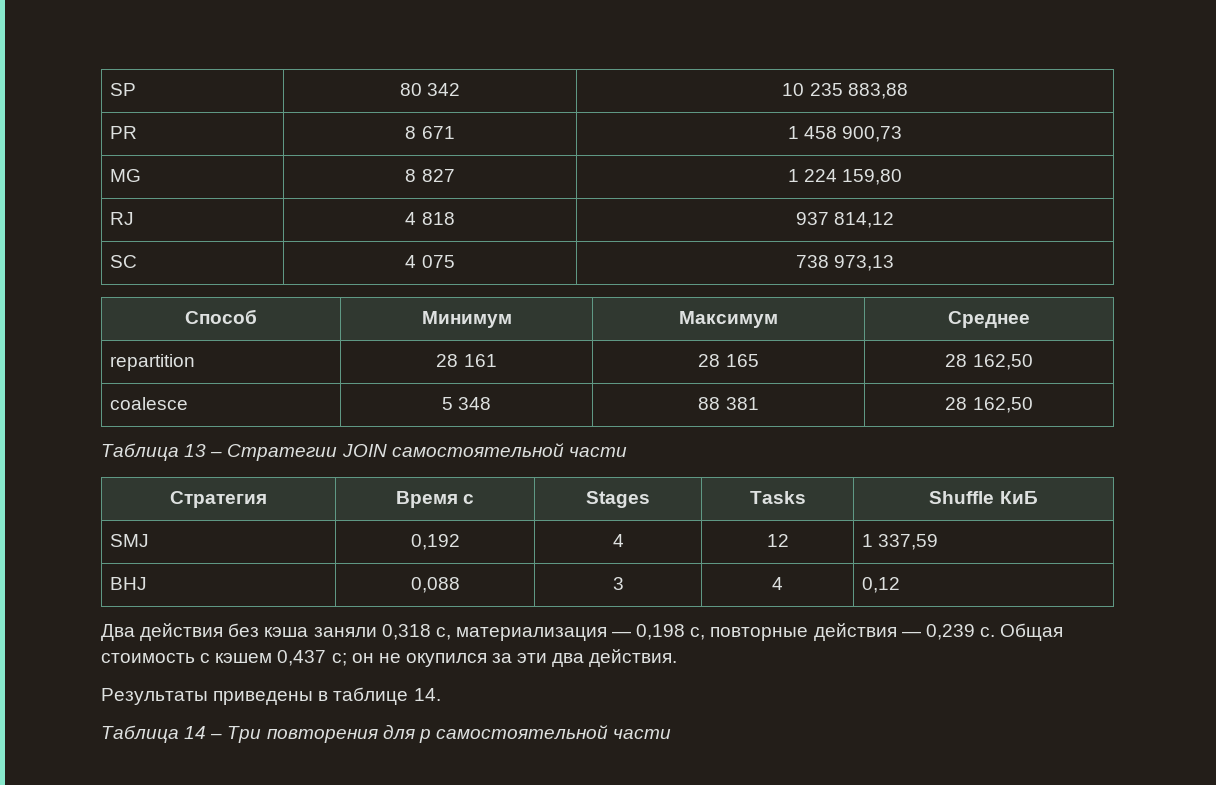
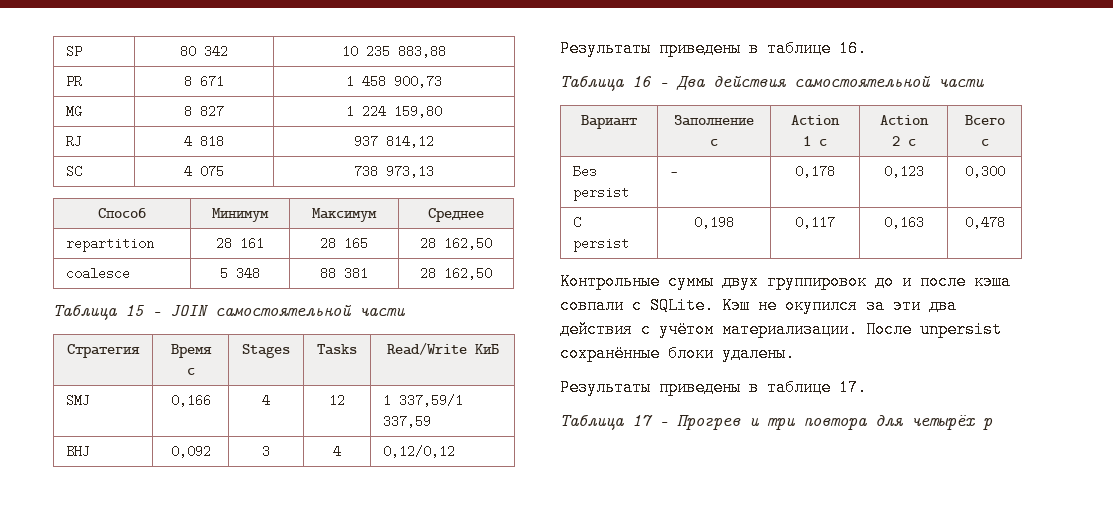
[184,444,338,461] 13 – Стратегии -> [125,305,161,316] 15 –
[929,491,995,504] Shuffle -> [386,342,467,355] Read/Write
[410,534,460,550] 0,192 -> [170,394,211,407] 0,166
(874, 540) none -> [399,394,464,407] 337,59/1
[410,577,460,593] 0,088 -> [170,445,211,458] 0,092
[862,577,901,593] [101,623,1064,641] [101,650,374,666] 0,12 // Два действия без кэша заняли 0,318 с, материализация — 0,198 с, повторные действия — 0,239 с. Общая стоимость с кэшем 0,437 с; он -> [383,445,456,458] [560,40,867,57] [560,76,984,91] [581,115,637,129] [674,115,754,126] [710,139,718,146] [791,115,840,125] [803,136,827,146] [879,115,929,125] [891,136,916,146] [964,115,1005,125] [980,139,989,146] [573,163,598,179] [573,186,630,201] [670,172,679,176] [795,165,835,178] [883,165,924,178] [964,165,1005,178] [573,214,582,230] [573,237,630,252] [694,216,734,229] [795,216,835,229] [883,216,924,229] [964,216,1005,229] [560,274,1010,290] [560,297,749,314] 0,12/0,12 // Результаты приведены в таблице 16. // Таблица 16 – Два действия самостоятельной части // Вариант | Заполнение с | Action 1 с | Action 2 с | Всего с // Без persist | — | 0,178 | 0,123 | 0,300 // С persist | 0,198 | 0,117 | 0,163 | 0,478 // Контрольные суммы двух группировок до и после кэша совпали с SQLite. Кэш
[589,649,678,667] [101,687,441,705] [101,724,672,743] действия. // Результаты приведены в таблице 14. // Таблица 14 – Три повторения для p самостоятельной части -> [560,321,1002,338] [560,345,795,362] [560,379,867,396] [560,415,993,430] действия с учётом материализации. После unpersist сохранённые блоки удалены. // Результаты приведены в таблице 17. // Таблица 17 – Прогрев и три повтора для четырёх p

